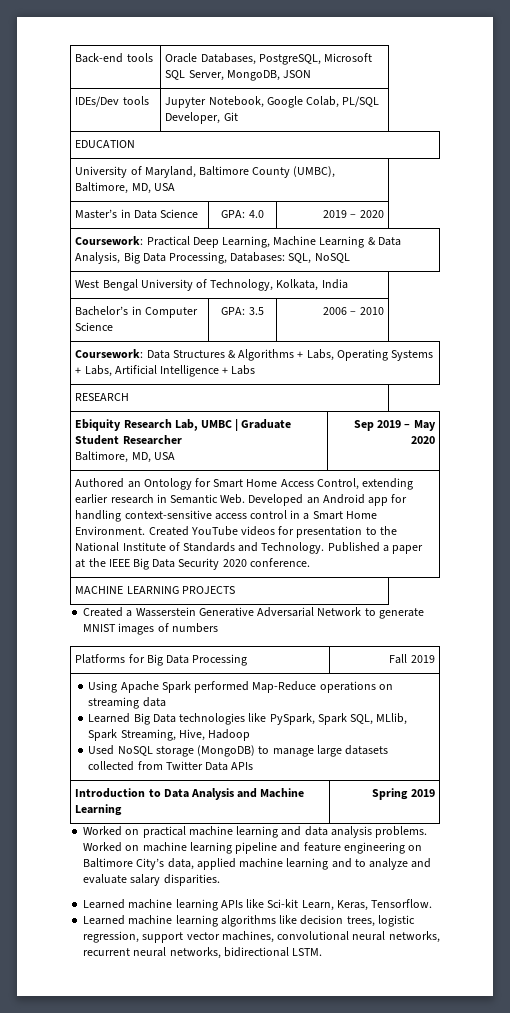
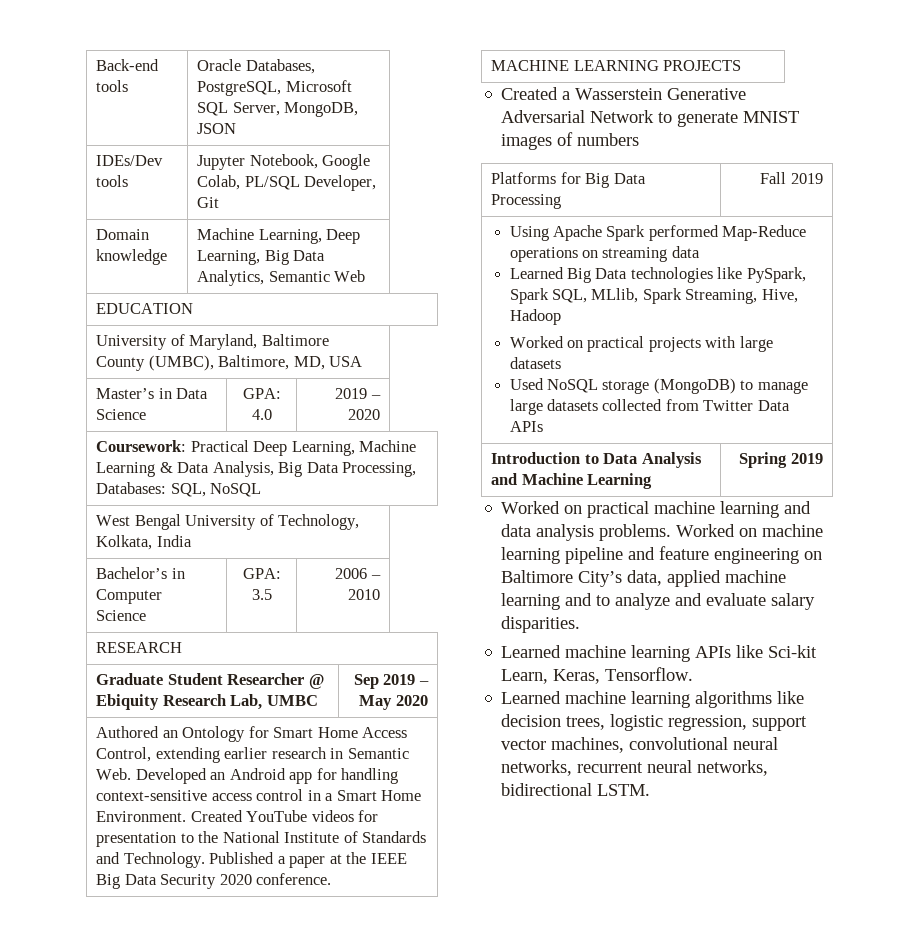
(238, 116) none -> [96,229,150,240] [96,249,168,265] [197,228,361,244] [197,250,326,265] [197,270,366,286] // Domain knowledge | Machine Learning, Deep Learning, Big Data Analytics, Semantic Web
[75,349,434,361] [75,365,256,377] [75,393,130,401] [75,419,292,431] [75,435,182,445] [75,451,175,463] Coursework: Data Structures & Algorithms + Labs, Operating Systems + Labs, Artificial Intelligence + Labs // RESEARCH // Ebiquity Research Lab, UMBC | Graduate Student Researcher // Baltimore, MD, USA -> [96,642,183,653] [96,673,324,689] [96,694,318,710] RESEARCH // Graduate Student Researcher @ Ebiquity Research Lab, UMBC
(251, 735) none -> [509,336,773,352] [509,357,561,369] // Worked on practical projects with large datasets

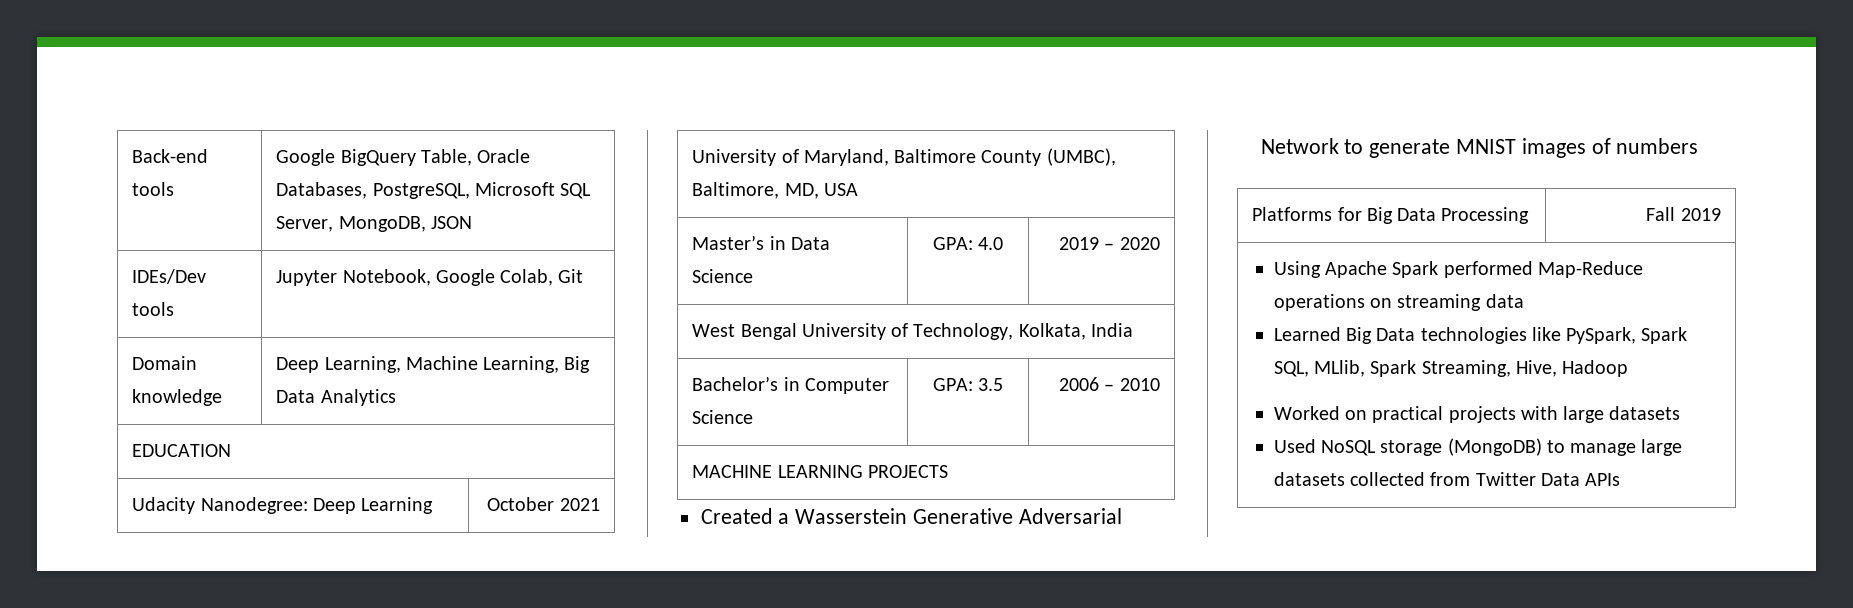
(129, 86) none -> [276,149,472,166] Google BigQuery Table,
[244,175,377,191] PL/SQL Developer, -> (554, 277) none
[197,228,361,244] [197,250,326,265] [197,270,366,286] [96,303,194,314] Machine Learning, Deep Learning, Big Data Analytics, Semantic Web // EDUCATION -> [276,356,591,373] [276,389,396,406] [132,444,232,457] [132,497,434,514] [487,497,600,511] Deep Learning, Machine Learning, Big Data Analytics // EDUCATION // Udacity Nanodegree: Deep Learning | October 2021
[96,440,417,456] [96,461,417,477] [96,482,262,497] // Coursework: Practical Deep Learning, Machine Learning & Data Analysis, Big Data Processing, Databases: SQL, NoSQL -> (1160, 243) none
[96,642,183,653] [96,673,324,689] [96,694,318,710] [353,674,429,689] [359,695,428,710] [96,726,408,742] [96,747,409,763] [96,768,399,784] [96,789,422,801] [96,810,379,822] [96,831,427,847] [96,852,407,868] [96,873,332,889] // RESEARCH // Graduate Student Researcher @ Ebiquity Research Lab, UMBC | Sep 2019 – May 2020 // Authored an Ontology for Smart Home Access Control, extending earlier research in Semantic Web. Developed an Android app for handling context-sensitive access control in a Smart Home Environment. Created YouTube videos for presentation to the National Institute of Standards and Technology. Published a paper at the IEEE Big Data Security 2020 conference. -> (1160, 384) none
[491,452,702,468] [491,473,653,489] [739,452,823,468] [501,501,812,518] [501,524,824,541] [501,546,823,564] [501,570,787,587] [501,593,816,610] [501,616,581,633] [501,645,818,662] [501,667,694,684] [501,691,805,708] [501,714,808,731] [501,737,779,753] [501,760,769,776] [501,783,651,796] // Introduction to Data Analysis and Machine Learning | Spring 2019 // Worked on practical machine learning and data analysis problems. Worked on machine learning pipeline and feature engineering on Baltimore City’s data, applied machine learning and to analyze and evaluate salary disparities. // Learned machine learning APIs like Sci-kit Learn, Keras, Tensorflow. // Learned machine learning algorithms like decision trees, logistic regression, support vector machines, convolutional neural networks, recurrent neural networks, bidirectional LSTM. -> (1621, 479) none

